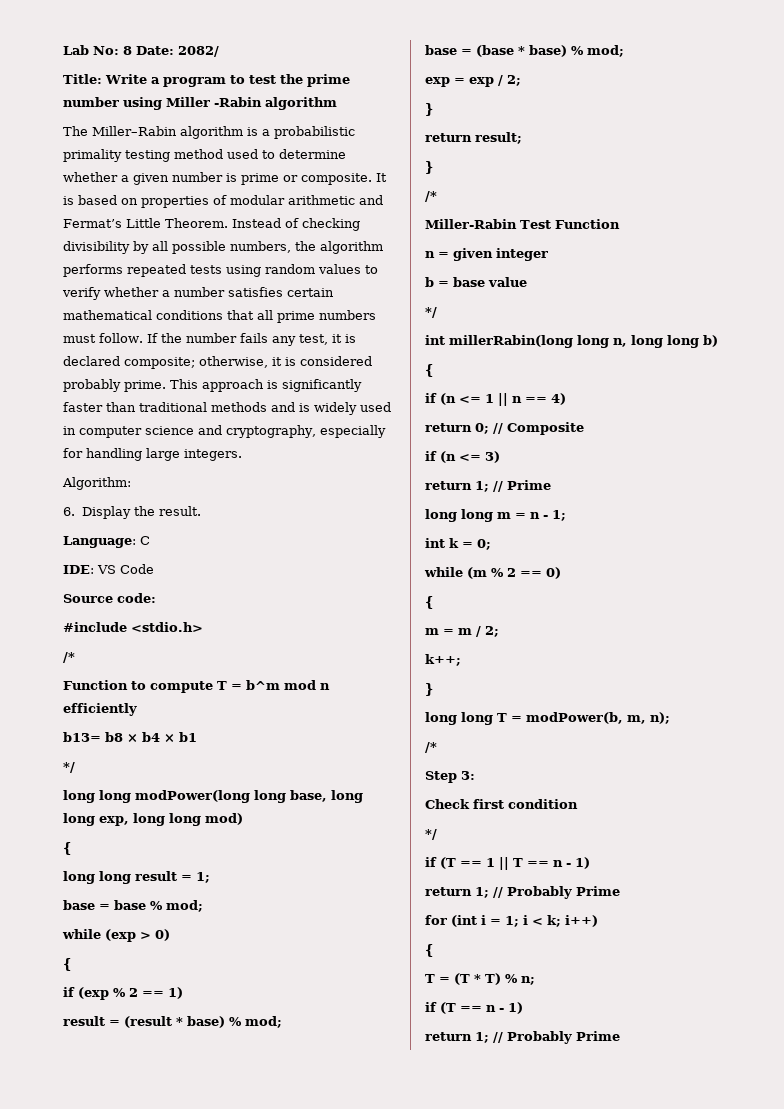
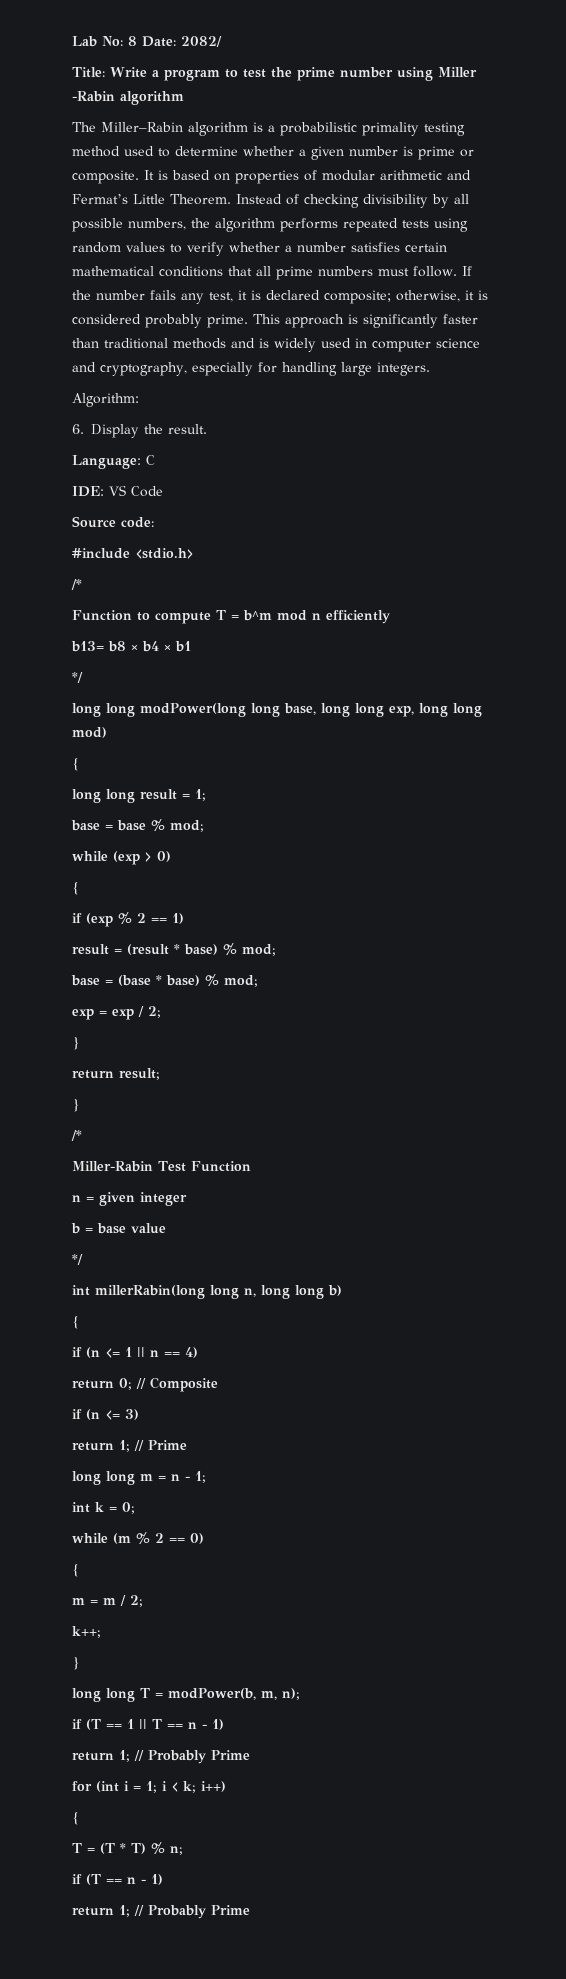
[425,742,437,753] [425,771,475,783] [425,799,578,809] [425,829,437,840] // /* // Step 3: // Check first condition // */ -> (300, 1694) none

